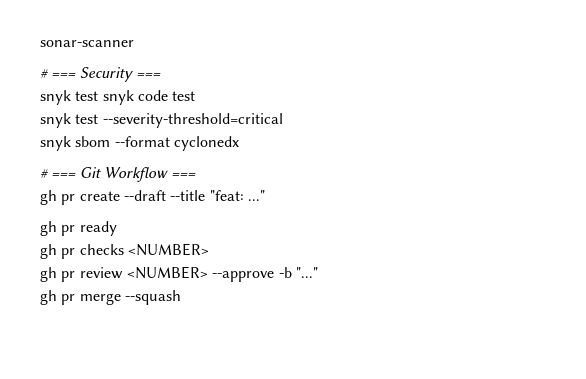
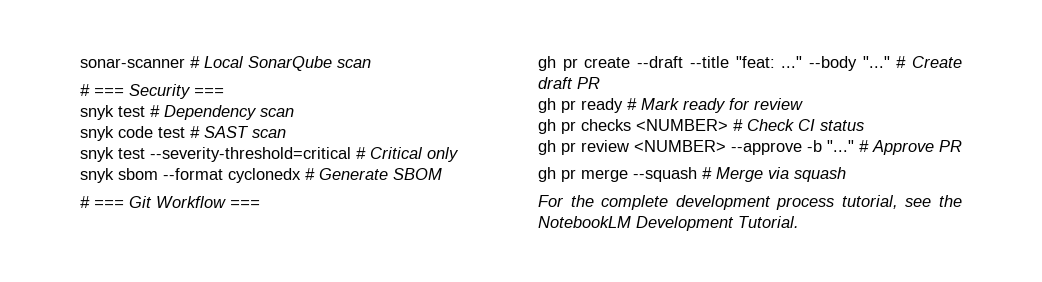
(134, 43) none -> [190,56,371,71] # Local SonarQube scan
(99, 96) none -> [150,105,294,120] # Dependency scan //
(196, 96) none -> [190,126,286,138] # SAST scan
(283, 120) none -> [356,147,459,162] # Critical only
(239, 143) none -> [305,168,442,180] # Generate SBOM
[40,221,117,236] // gh pr ready -> [808,56,962,71] [538,77,600,89] [538,98,803,113] --body "..." # Create draft PR // gh pr ready # Mark ready for review
(209, 249) none -> [733,119,864,131] # Check CI status
(318, 272) none -> [859,140,962,155] # Approve PR
(181, 297) none -> [702,167,846,182] [538,195,962,210] [538,216,799,231] # Merge via squash // For the complete development process tutorial, see the NotebookLM Development Tutorial.

